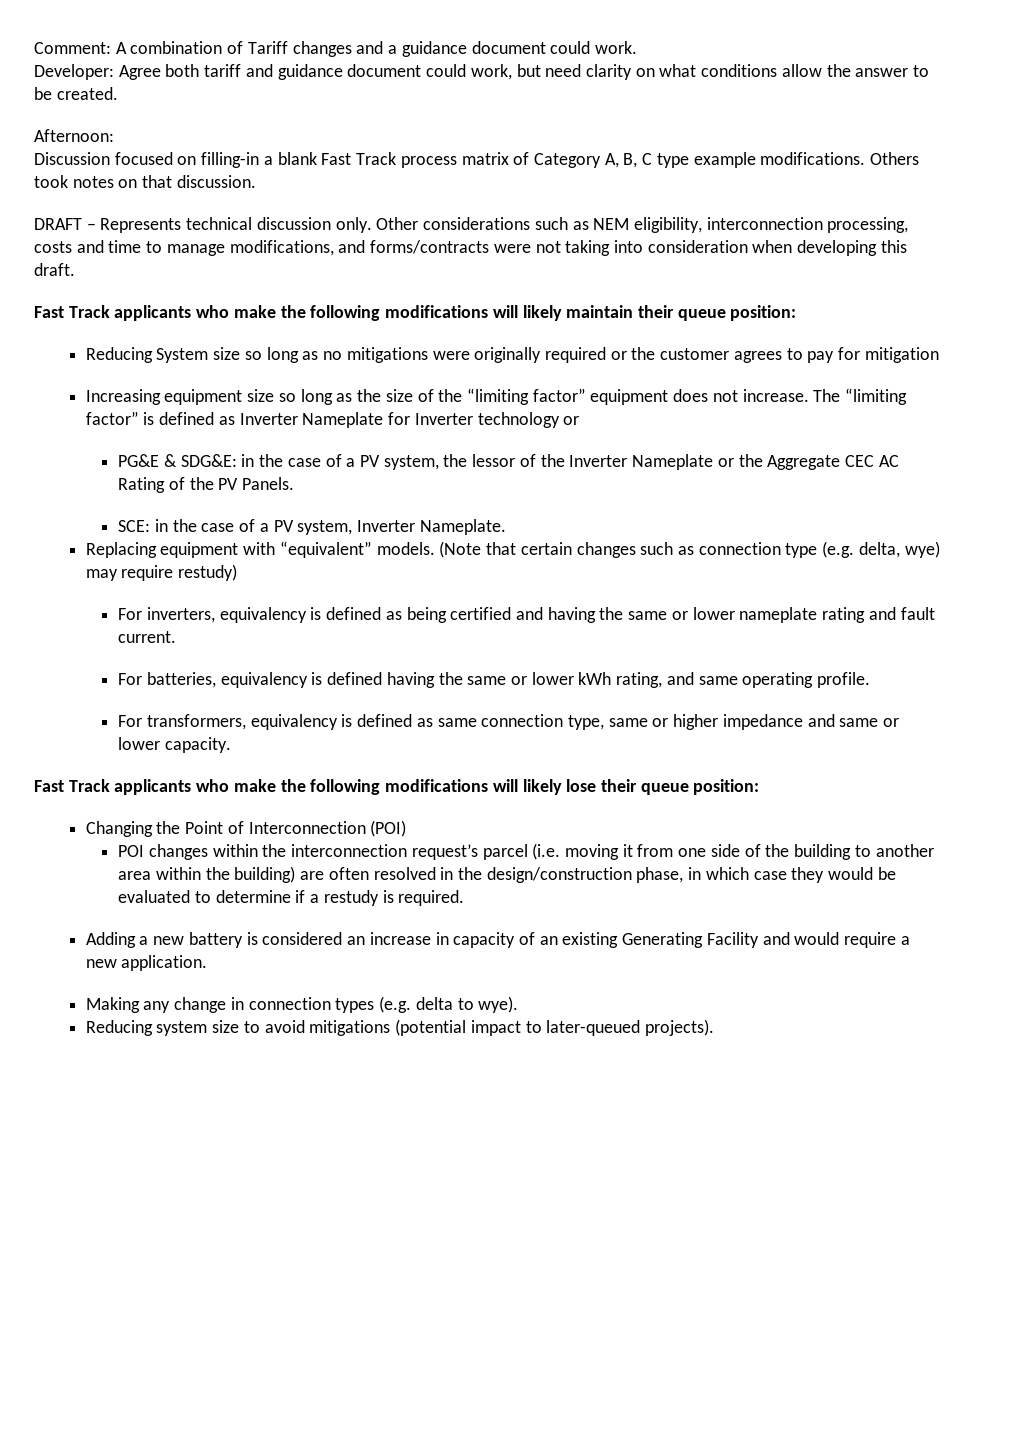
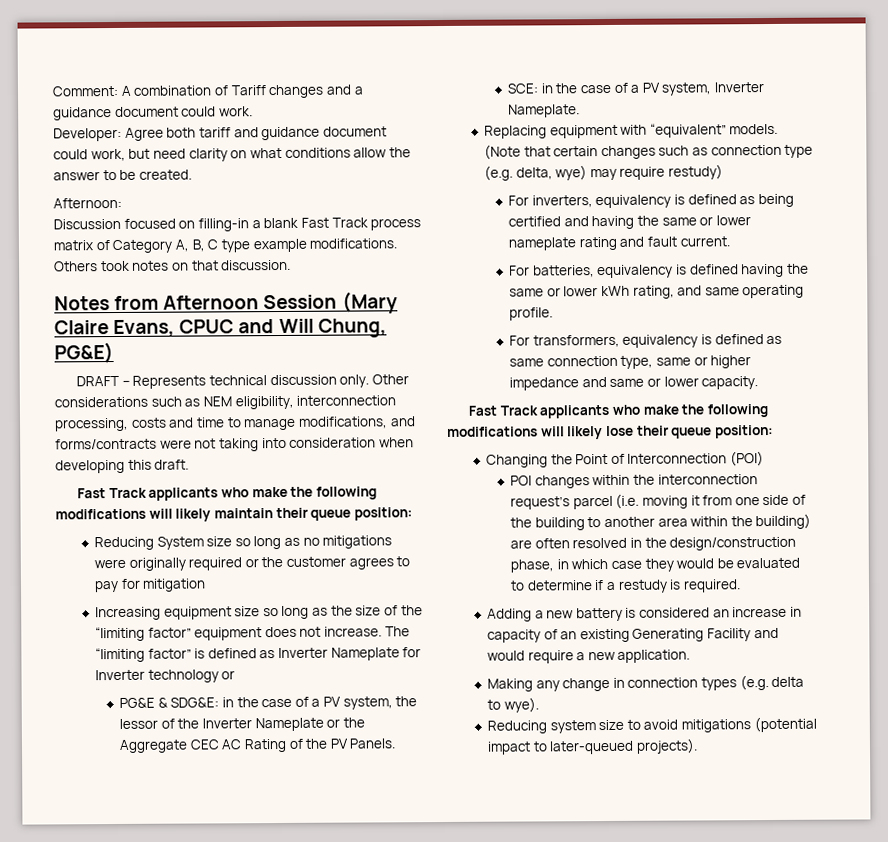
(256, 181) none -> [54,291,398,314] [54,318,387,338] [54,342,114,364] // Notes from Afternoon Session (Mary Claire Evans, CPUC and Will Chung, PG&E)

